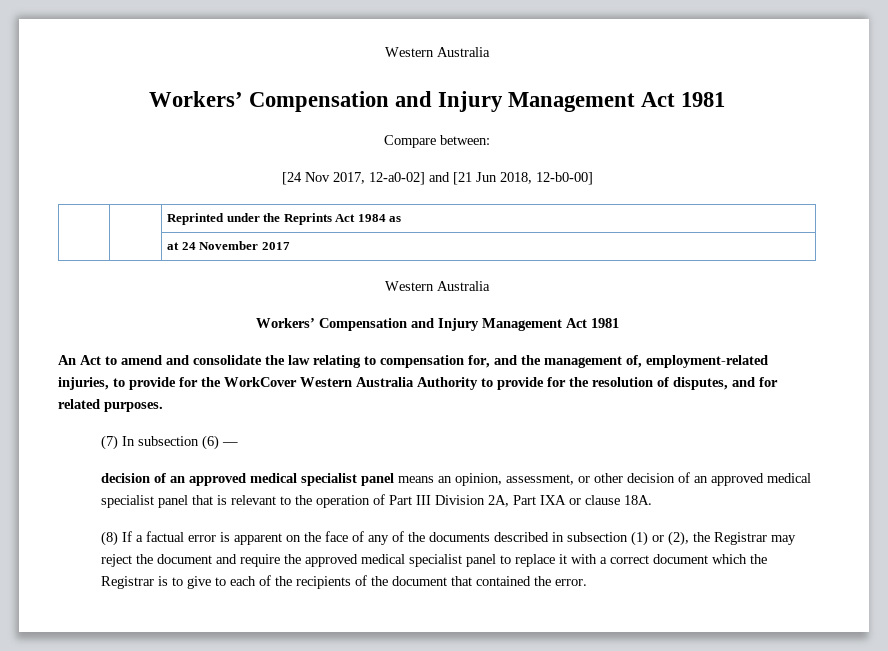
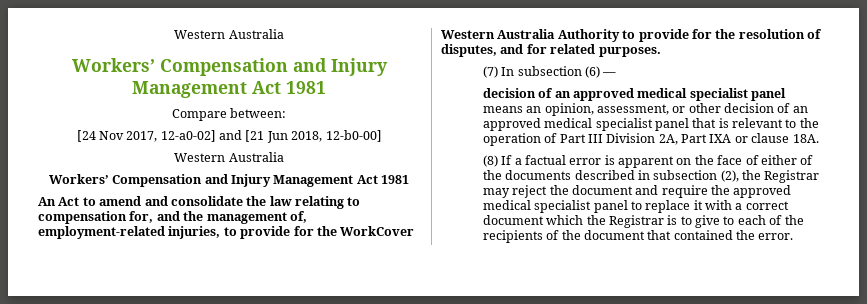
[167,213,402,225] [167,241,290,250] // | | Reprinted under the Reprints Act 1984 as // | | at 24 November 2017 -> (382, 136) none
[367,535,389,545] any -> [760,155,797,165] either
[630,531,664,546] (1) or -> (718, 175) none

